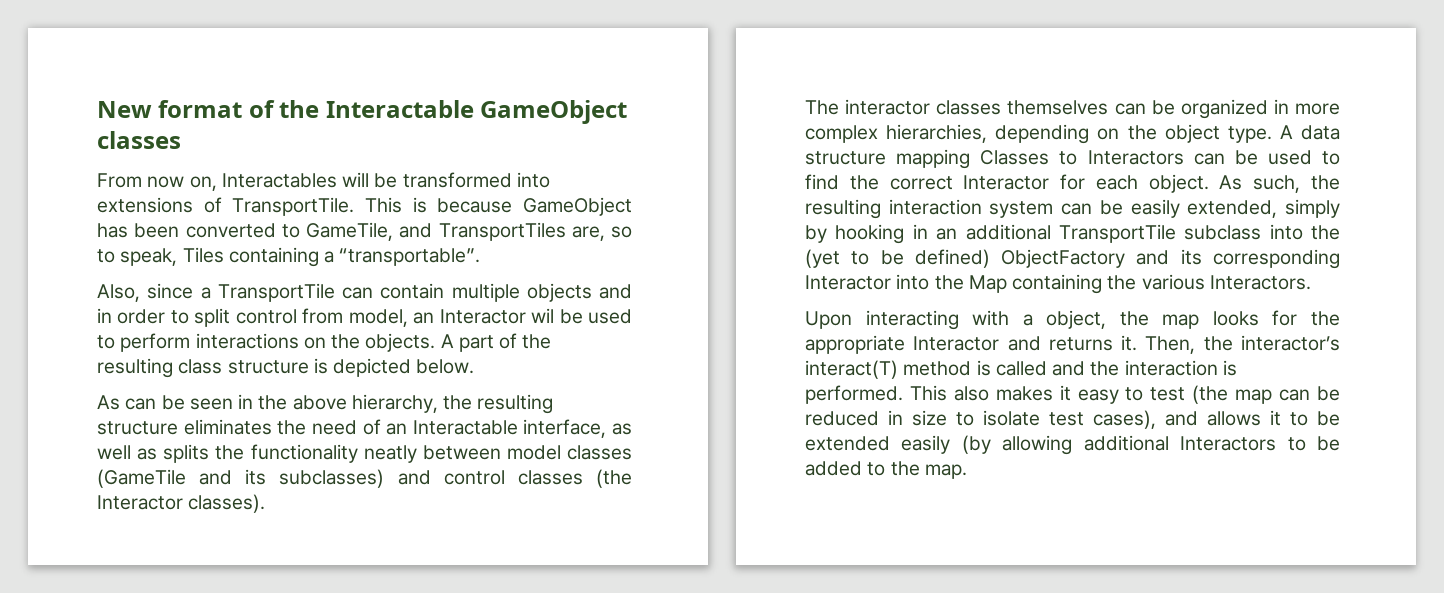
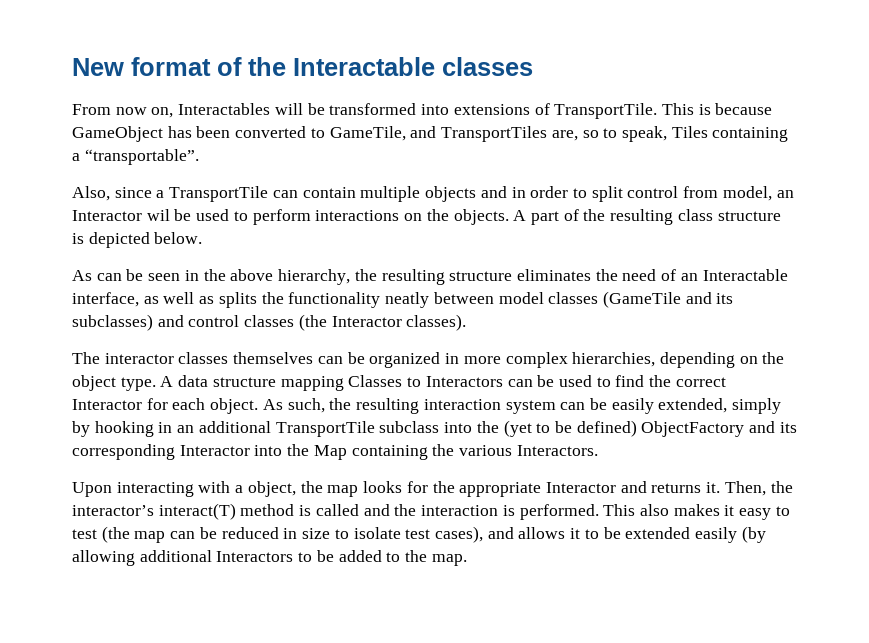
[480,100,628,124] GameObject -> (435, 66) none

